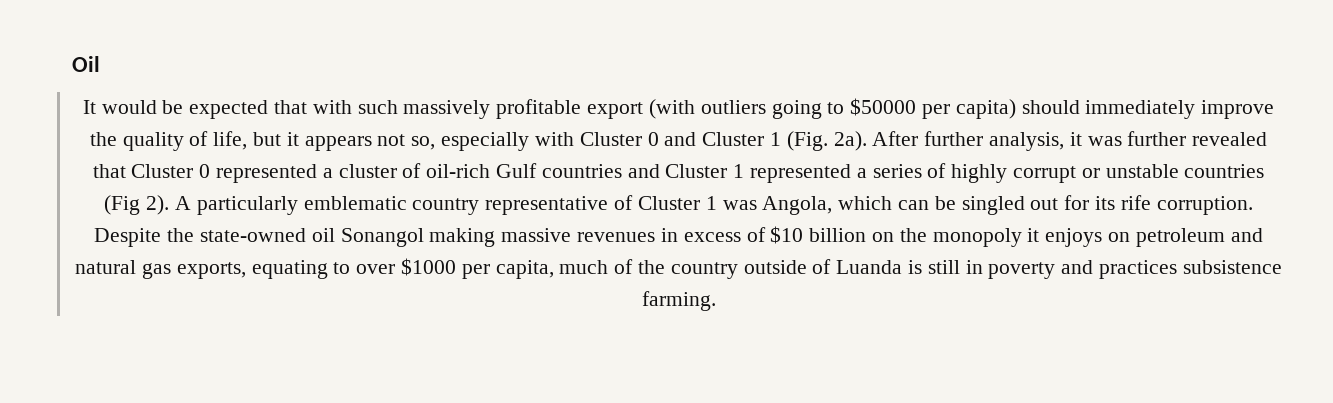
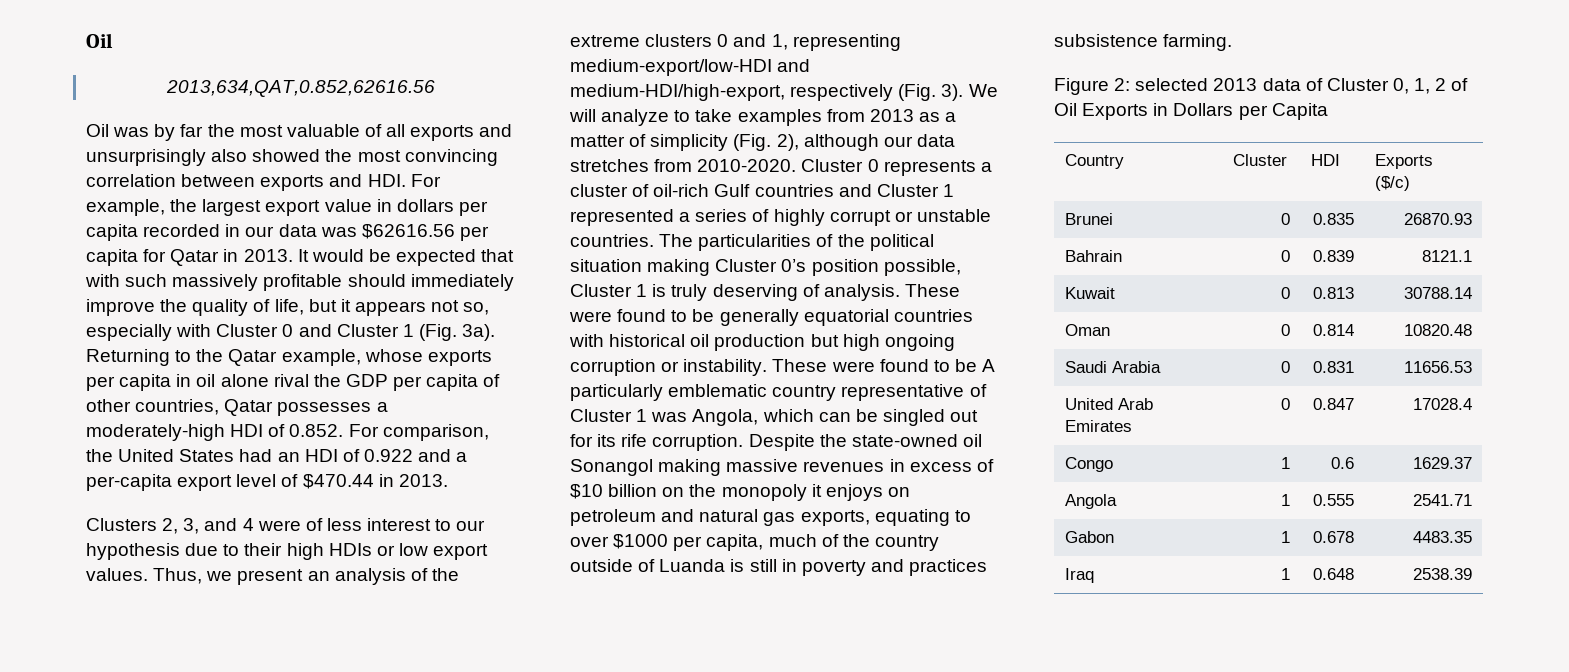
(100, 64) none -> [165,80,435,97] [86,124,513,141] [86,149,498,166] [86,174,441,191] [86,199,488,216] [86,224,489,241] [86,249,293,266] 2013,634,QAT,0.852,62616.56 // Oil was by far the most valuable of all exports and unsurprisingly also showed the most convincing correlation between exports and HDI. For example, the largest export value in dollars per capita recorded in our data was $62616.56 per capita for Qatar in 2013.
[587,98,1016,119] export (with outliers going to $50000 per capita) -> (343, 282) none
[833,131,1268,151] [92,164,317,183] 2a). After further analysis, it was further revealed that Cluster 0 represented -> [462,324,496,341] [86,349,492,366] [86,374,501,391] [86,399,388,416] [86,424,489,441] [86,449,468,462] [86,474,448,491] [86,518,486,534] [86,543,489,560] [86,568,459,585] [570,34,901,51] [570,59,811,76] [570,84,998,101] [569,109,957,126] [570,134,955,151] [570,159,976,176] 3a). Returning to the Qatar example, whose exports per capita in oil alone rival the GDP per capita of other countries, Qatar possesses a moderately-high HDI of 0.852. For comparison, the United States had an HDI of 0.922 and a per-capita export level of $470.44 in 2013. // Clusters 2, 3, and 4 were of less interest to our hypothesis due to their high HDIs or low export values. Thus, we present an analysis of the extreme clusters 0 and 1, representing medium-export/low-HDI and medium-HDI/high-export, respectively (Fig. 3). We will analyze to take examples from 2013 as a matter of simplicity (Fig. 2), although our data stretches from 2010-2020. Cluster 0 represents
[1184,164,1265,178] [104,195,170,215] countries (Fig 2). -> [570,234,934,251] [570,259,961,276] [570,284,960,301] [569,309,973,326] [569,334,955,351] [570,359,977,376] countries. The particularities of the political situation making Cluster 0’s position possible, Cluster 1 is truly deserving of analysis. These were found to be generally equatorial countries with historical oil production but high ongoing corruption or instability. These were found to be
(716, 301) none -> [1054,78,1469,95] [1054,103,1328,120] [1065,154,1125,169] [1233,154,1288,166] [1311,154,1341,166] [1375,154,1434,169] [1375,176,1411,191] [1065,213,1114,225] [1280,213,1290,225] [1312,213,1354,225] [1403,213,1472,225] [1065,250,1123,262] [1280,250,1290,262] [1312,250,1354,262] [1421,250,1472,262] [1065,287,1116,299] [1280,287,1290,299] [1312,287,1354,299] [1403,287,1472,299] [1065,324,1111,336] [1280,324,1290,336] [1312,324,1354,336] [1403,324,1472,336] [1065,361,1162,373] [1280,361,1290,373] [1312,361,1354,373] [1403,361,1472,373] [1065,398,1154,410] [1065,420,1133,432] [1280,398,1290,410] [1312,398,1354,410] [1412,398,1472,410] [1065,457,1114,472] [1280,457,1290,469] [1330,457,1354,469] [1412,457,1472,469] [1065,494,1118,509] [1280,494,1290,506] [1312,494,1354,506] [1412,494,1472,506] [1065,531,1115,543] [1280,531,1290,543] [1312,531,1354,543] [1412,531,1472,543] [1065,568,1095,583] [1280,568,1290,580] [1312,568,1354,580] [1412,568,1472,580] // Figure 2: selected 2013 data of Cluster 0, 1, 2 of Oil Exports in Dollars per Capita // Country | Cluster | HDI | Exports ($/c) // Brunei | 0 | 0.835 | 26870.93 // Bahrain | 0 | 0.839 | 8121.1 // Kuwait | 0 | 0.813 | 30788.14 // Oman | 0 | 0.814 | 10820.48 // Saudi Arabia | 0 | 0.831 | 11656.53 // United Arab Emirates | 0 | 0.847 | 17028.4 // Congo | 1 | 0.6 | 1629.37 // Angola | 1 | 0.555 | 2541.71 // Gabon | 1 | 0.678 | 4483.35 // Iraq | 1 | 0.648 | 2538.39

